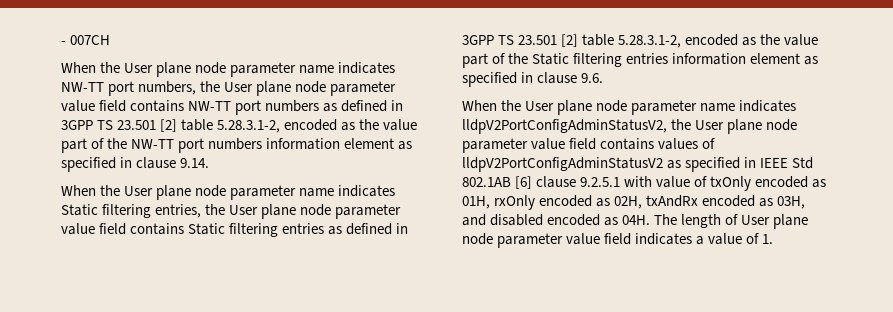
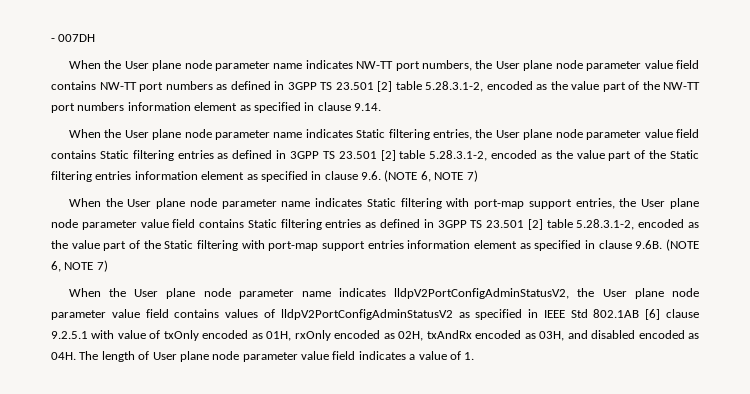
[70,35,111,45] 007CH -> [58,34,96,42] 007DH
(604, 78) none -> [384,170,478,182] [68,198,700,209] [51,219,699,230] [51,239,699,251] [51,260,108,272] (NOTE 6, NOTE 7) // When the User plane node parameter name indicates Static filtering with port-map support entries, the User plane node parameter value field contains Static filtering entries as defined in 3GPP TS 23.501 [2] table 5.28.3.1-2, encoded as the value part of the Static filtering with port-map support entries information element as specified in clause 9.6B. (NOTE 6, NOTE 7)

